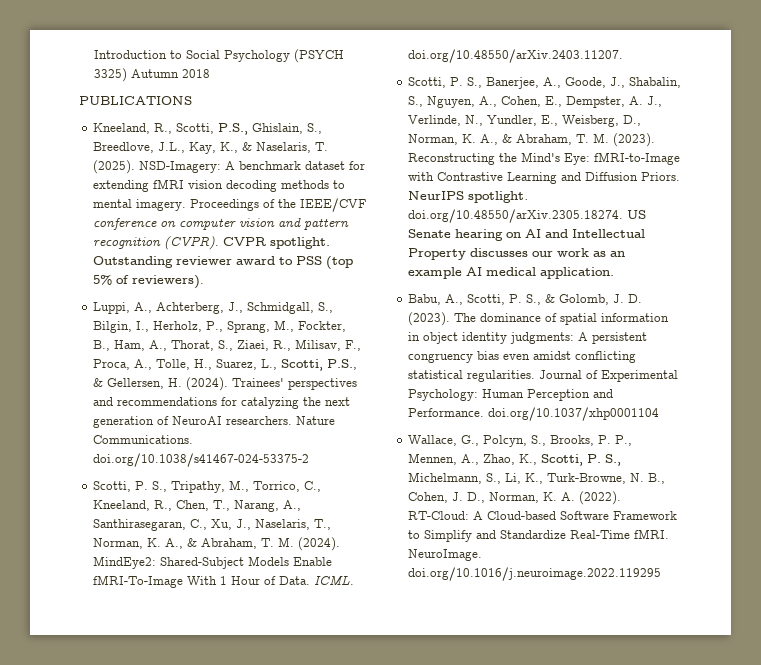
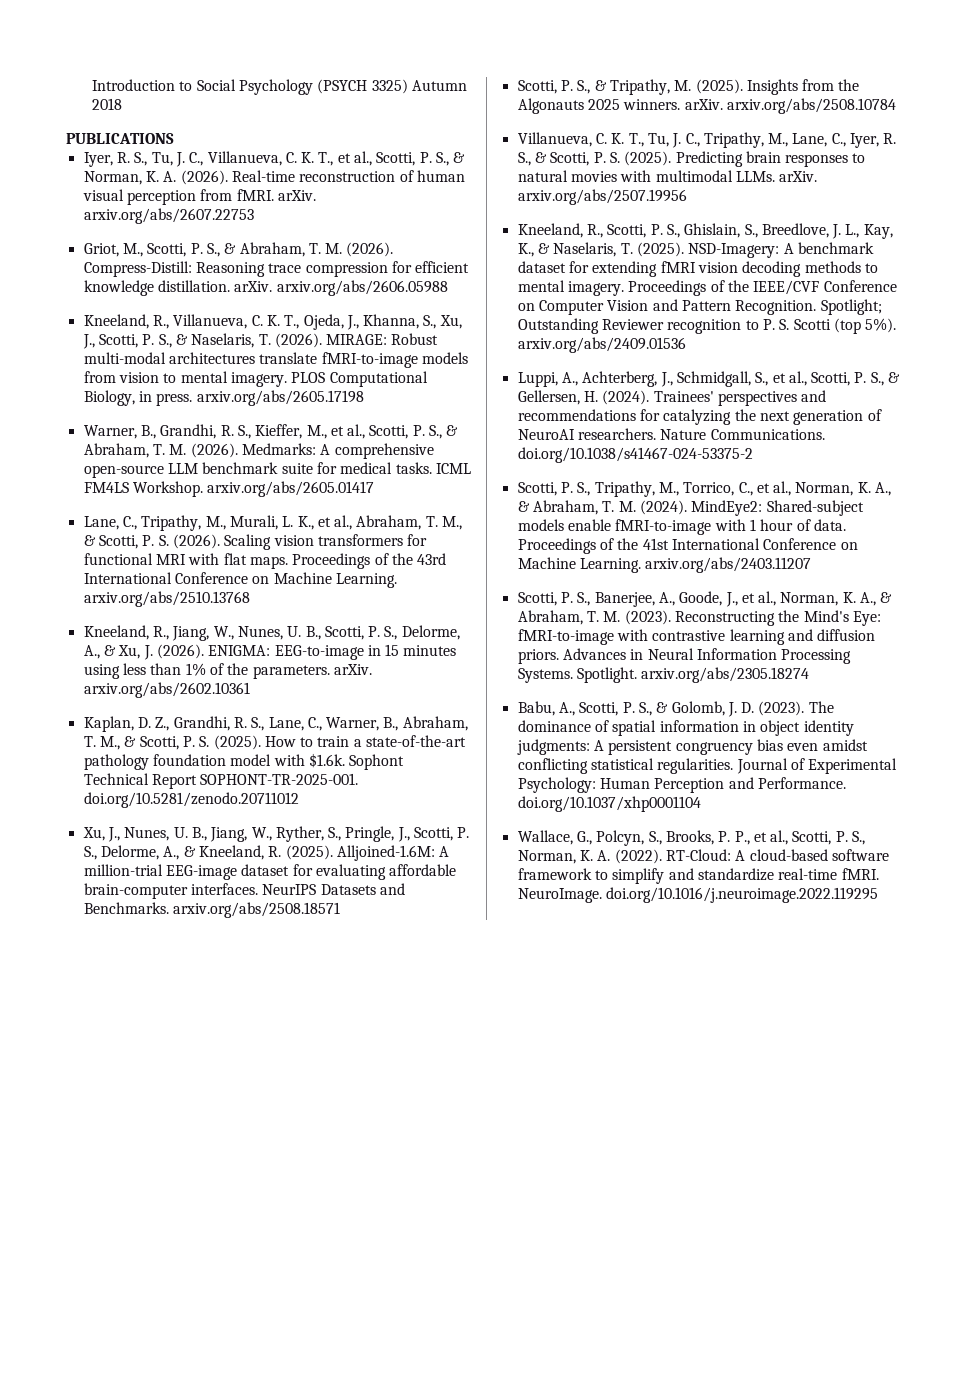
(192, 100) none -> [83,151,466,167] [83,170,465,185] [82,189,316,205] [83,208,254,224] [83,242,394,257] [83,261,470,277] [83,280,448,296] [83,314,462,330] [82,333,439,349] [83,352,468,368] [83,371,428,387] [83,390,364,406] [83,424,459,439] [83,443,434,459] [83,462,471,478] [83,481,375,497] [83,515,463,531] [83,534,428,550] [83,553,447,569] [83,572,397,588] [83,591,250,607] [83,625,460,641] [83,644,457,660] [83,663,372,679] [83,682,250,698] [83,716,468,732] [83,735,467,750] [83,753,405,770] [83,773,359,789] [83,792,299,808] [82,826,470,842] [83,845,450,861] [83,864,457,880] [83,883,405,899] [83,902,340,918] [517,79,860,95] [517,98,896,114] [517,132,897,148] [517,151,866,167] [517,170,818,182] [517,189,687,205] // Iyer, R. S., Tu, J. C., Villanueva, C. K. T., et al., Scotti, P. S., & Norman, K. A. (2026). Real-time reconstruction of human visual perception from fMRI. arXiv. arxiv.org/abs/2607.22753 // Griot, M., Scotti, P. S., & Abraham, T. M. (2026). Compress-Distill: Reasoning trace compression for efficient knowledge distillation. arXiv. arxiv.org/abs/2606.05988 // Kneeland, R., Villanueva, C. K. T., Ojeda, J., Khanna, S., Xu, J., Scotti, P. S., & Naselaris, T. (2026). MIRAGE: Robust multi-modal architectures translate fMRI-to-image models from vision to mental imagery. PLOS Computational Biology, in press. arxiv.org/abs/2605.17198 // Warner, B., Grandhi, R. S., Kieffer, M., et al., Scotti, P. S., & Abraham, T. M. (2026). Medmarks: A comprehensive open-source LLM benchmark suite for medical tasks. ICML FM4LS Workshop. arxiv.org/abs/2605.01417 // Lane, C., Tripathy, M., Murali, L. K., et al., Abraham, T. M., & Scotti, P. S. (2026). Scaling vision transformers for functional MRI with flat maps. Proceedings of the 43rd International Conference on Machine Learning. arxiv.org/abs/2510.13768 // Kneeland, R., Jiang, W., Nunes, U. B., Scotti, P. S., Delorme, A., & Xu, J. (2026). ENIGMA: EEG-to-image in 15 minutes using less than 1% of the parameters. arXiv. arxiv.org/abs/2602.10361 // Kaplan, D. Z., Grandhi, R. S., Lane, C., Warner, B., Abraham, T. M., & Scotti, P. S. (2025). How to train a state-of-the-art pathology foundation model with $1.6k. Sophont Technical Report SOPHONT-TR-2025-001. doi.org/10.5281/zenodo.20711012 // Xu, J., Nunes, U. B., Jiang, W., Ryther, S., Pringle, J., Scotti, P. S., Delorme, A., & Kneeland, R. (2025). Alljoined-1.6M: A million-trial EEG-image dataset for evaluating affordable brain-computer interfaces. NeurIPS Datasets and Benchmarks. arxiv.org/abs/2508.18571 // Scotti, P. S., & Tripathy, M. (2025). Insights from the Algonauts 2025 winners. arXiv. arxiv.org/abs/2508.10784 // Villanueva, C. K. T., Tu, J. C., Tripathy, M., Lane, C., Iyer, R. S., & Scotti, P. S. (2025). Predicting brain responses to natural movies with multimodal LLMs. arXiv. arxiv.org/abs/2507.19956
[218,123,249,135] P.S., -> [650,224,680,238] P. S.,
[158,142,186,153] J.L., -> [832,224,860,239] J. L.,
[93,218,350,230] [93,236,331,250] [93,256,354,269] [93,275,205,289] conference on computer vision and pattern recognition (CVPR). CVPR spotlight. Outstanding reviewer award to PSS (top 5% of reviewers). -> [823,280,897,292] [517,299,882,315] [517,318,897,334] [517,337,686,353] Conference on Computer Vision and Pattern Recognition. Spotlight; Outstanding Reviewer recognition to P. S. Scotti (top 5%). arxiv.org/abs/2409.01536
[93,320,347,333] [93,339,362,351] [93,359,358,371] Bilgin, I., Herholz, P., Sprang, M., Fockter, B., Ham, A., Thorat, S., Ziaei, R., Milisav, F., Proca, A., Tolle, H., Suarez, L., Scotti, P.S., -> [772,371,884,386] et al., Scotti, P. S.,
[93,500,302,512] [93,519,332,531] Kneeland, R., Chen, T., Narang, A., Santhirasegaran, C., Xu, J., Naselaris, T., -> [756,481,792,496] et al.,
[160,556,333,569] [93,575,355,588] [408,49,624,63] Shared-Subject Models Enable fMRI-To-Image With 1 Hour of Data. ICML. doi.org/10.48550/arXiv.2403.11207. -> [766,500,864,516] [517,519,846,535] [517,538,858,554] [517,557,812,573] Shared-subject models enable fMRI-to-image with 1 hour of data. Proceedings of the 41st International Conference on Machine Learning. arxiv.org/abs/2403.11207
[629,77,682,88] [408,96,663,108] [408,115,642,127] Shabalin, S., Nguyen, A., Cohen, E., Dempster, A. J., Verlinde, N., Yundler, E., Weisberg, D., -> [741,591,777,606] et al.,
[594,152,681,165] [408,172,681,184] [408,191,529,203] [408,209,647,223] [408,229,646,241] [408,248,626,260] [408,267,615,279] fMRI-to-Image with Contrastive Learning and Diffusion Priors. NeurIPS spotlight. doi.org/10.48550/arXiv.2305.18274. US Senate hearing on AI and Intellectual Property discusses our work as an example AI medical application. -> [517,629,876,645] [517,648,852,664] [517,667,810,683] fMRI-to-image with contrastive learning and diffusion priors. Advances in Neural Information Processing Systems. Spotlight. arxiv.org/abs/2305.18274
[408,453,622,466] [408,472,666,484] [408,492,486,503] Mennen, A., Zhao, K., Scotti, P. S., Michelmann, S., Li, K., Turk-Browne, N. B., Cohen, J. D., -> [753,830,866,845] et al., Scotti, P. S.,
[487,511,678,520] [408,530,631,542] Cloud-based Software Framework to Simplify and Standardize Real-Time -> [749,849,889,861] [517,868,838,884] cloud-based software framework to simplify and standardize real-time

